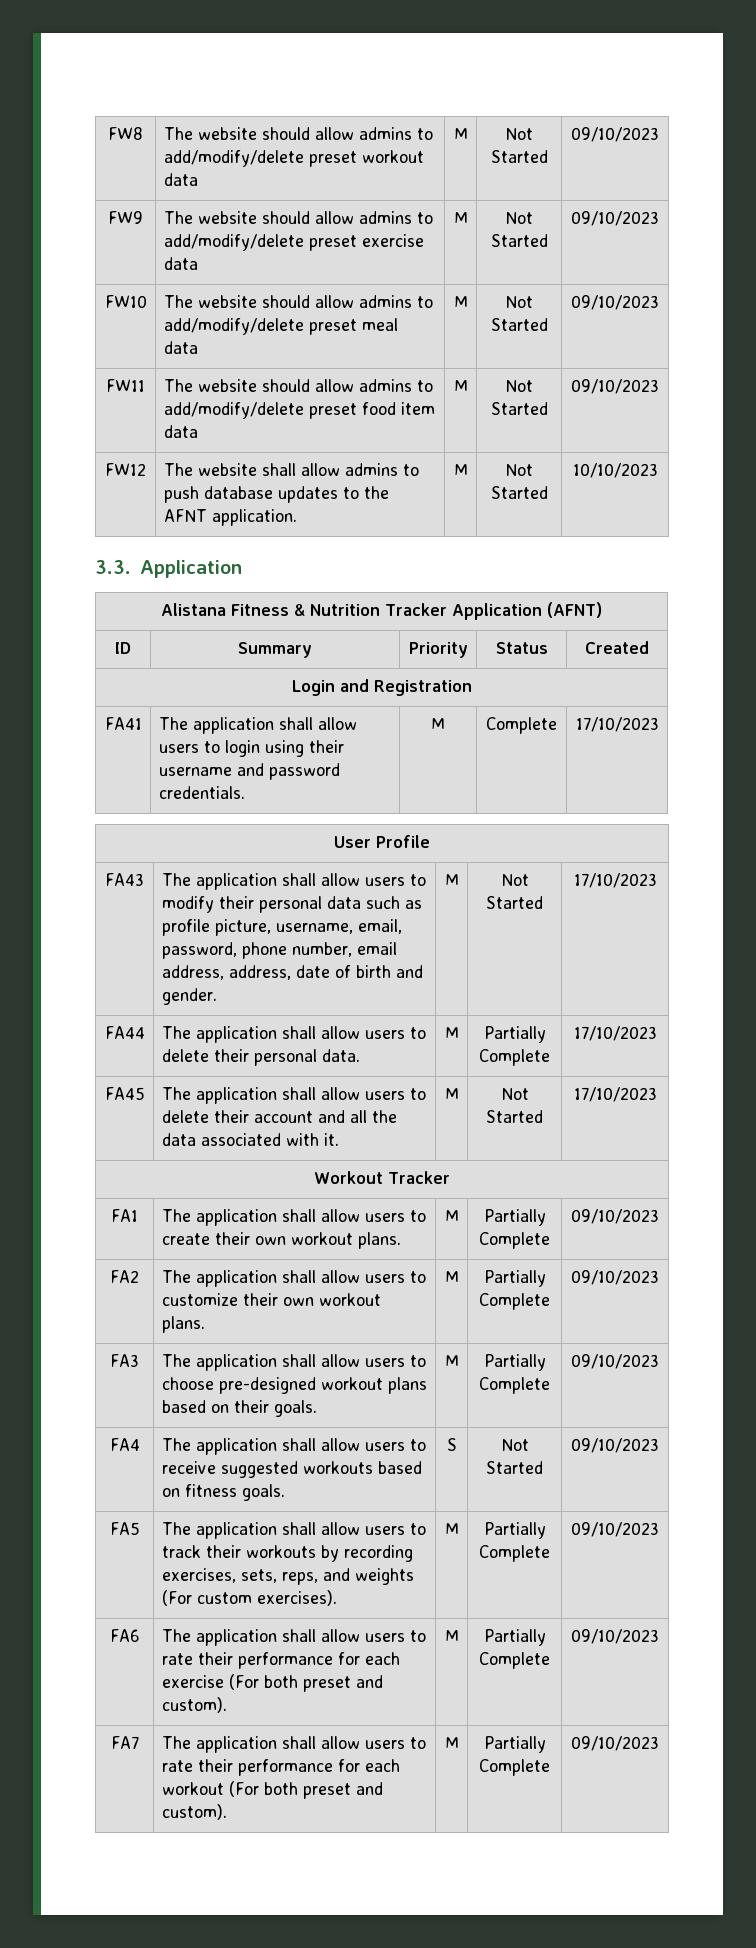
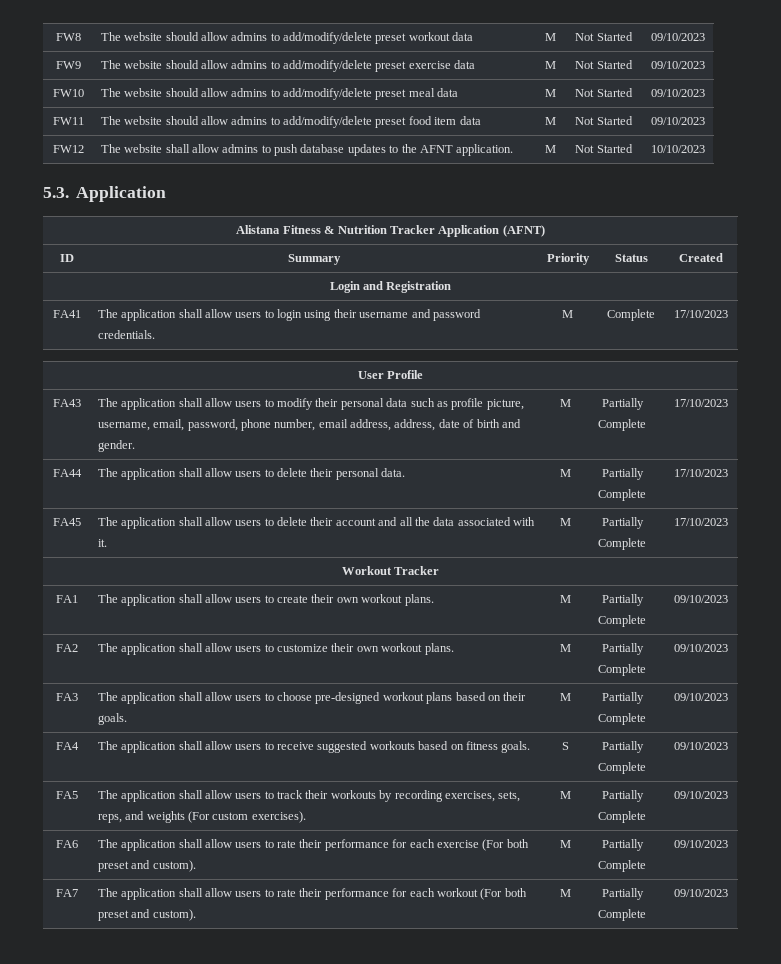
[95,560,131,574] 3.3. -> [43,187,69,198] 5.3.
[500,874,529,886] [486,896,543,909] Not Started -> [601,398,644,410] [598,419,646,431] Partially Complete
[500,1088,529,1100] [486,1110,543,1123] Not Started -> [601,517,644,529] [598,538,646,550] Partially Complete
[500,1439,529,1451] [486,1461,543,1474] Not Started -> [601,741,644,753] [598,762,646,774] Partially Complete

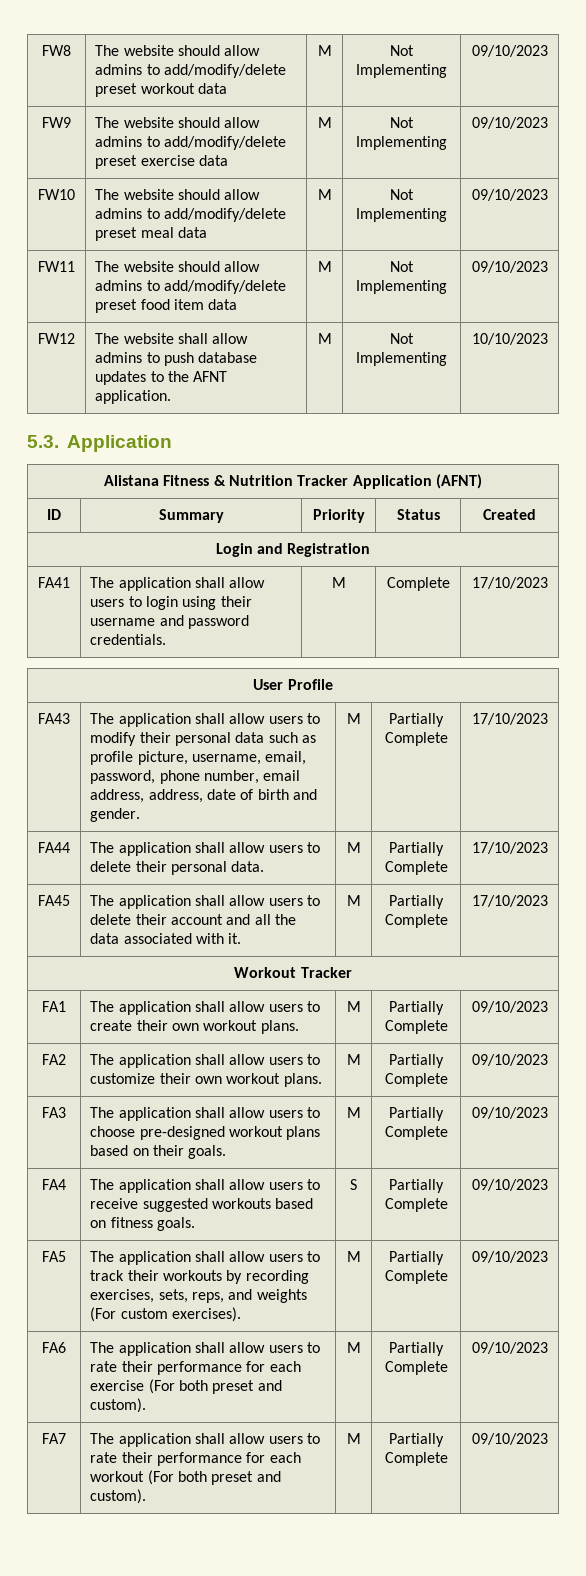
[596,32,633,41] Started -> [356,64,447,78] Implementing
[596,60,633,69] Started -> [356,136,447,150] Implementing
[596,88,633,97] Started -> [356,208,447,222] Implementing
[596,116,633,125] Started -> [356,280,447,294] Implementing
[596,144,633,153] Started -> [356,352,447,366] Implementing

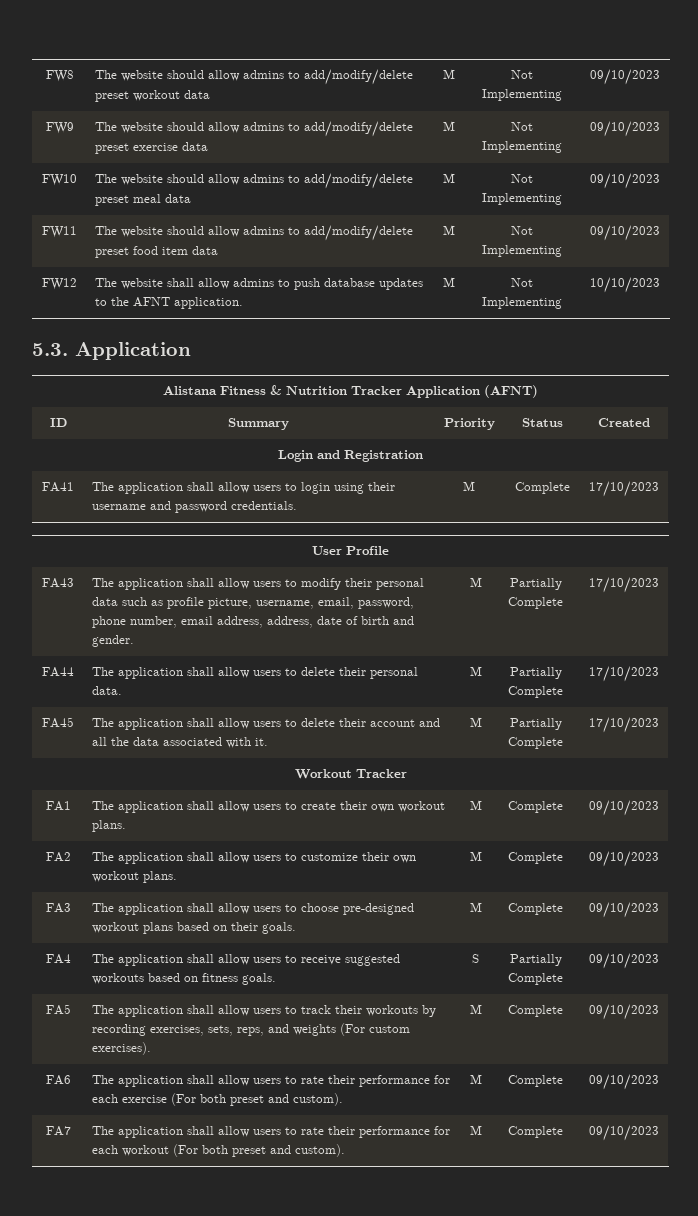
[389,1001,444,1015] Partially -> (482, 805) none
[389,1054,444,1068] Partially -> (482, 856) none
[389,1107,444,1121] Partially -> (482, 907) none
[389,1251,444,1265] Partially -> (482, 1009) none
[389,1342,444,1356] Partially -> (482, 1079) none
[389,1433,444,1447] Partially -> (482, 1130) none

